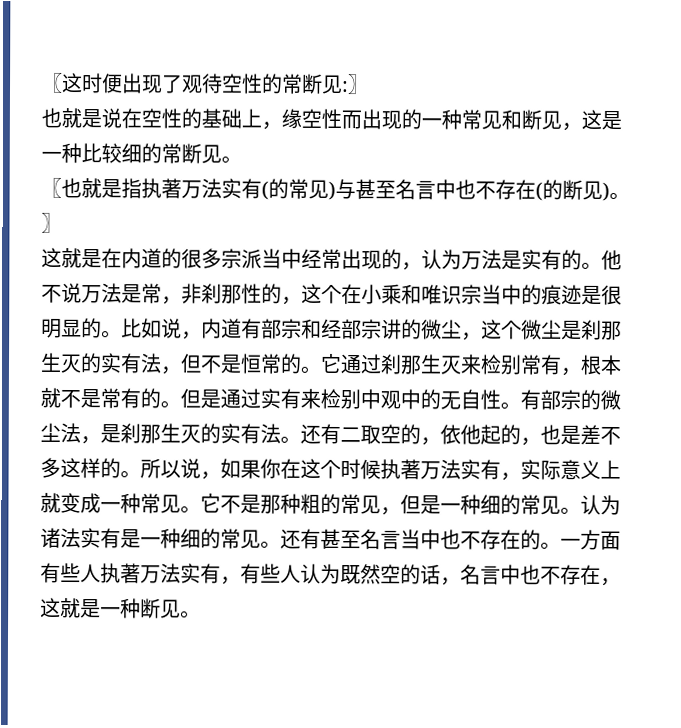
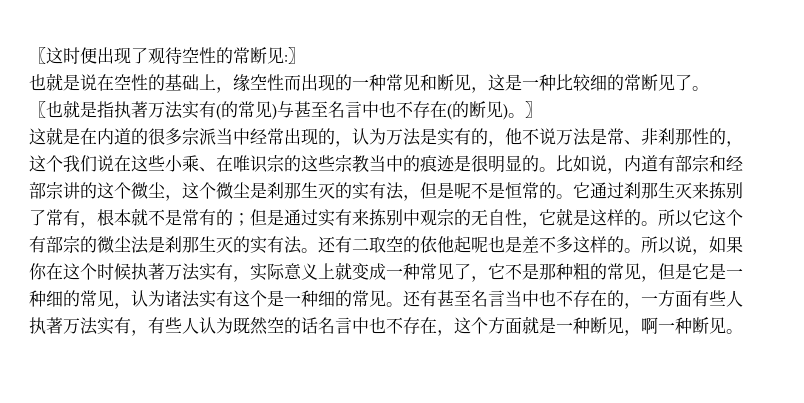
(222, 154) none -> [675,74,692,91] 了
[581,261,602,270] 。 -> [488,141,505,147] ，
[161,296,182,305] ， -> [624,140,641,145] 、
[341,284,482,305] 在小乘和唯识宗 -> [63,155,369,173] 我们说在这些小乘、在唯识宗的这些宗教
(422, 329) none -> [97,182,131,199] 这个
(202, 363) none -> [437,182,471,199] 是呢
[480,354,522,375] 检别 -> [709,182,743,199] [29,209,46,226] 拣别了
[160,400,181,409] 。 -> [233,213,250,226] ；
[320,388,521,410] 检别中观中的无自性。 -> [369,208,743,228] 拣别中观宗的无自性，它就是这样的。所以它这个
[80,436,101,445] ， -> (149, 245) none
[420,424,541,446] ，依他起的， -> [420,236,488,253] 依他起呢
[180,505,201,514] 。 -> [454,263,488,282] 了，
[440,494,581,515] 一种细的常见。 -> [692,263,743,280] [29,290,131,309] 它是一种细的常见，
(121, 538) none -> [233,290,267,307] 这个
[540,541,561,550] 。 -> [624,303,641,309] ，
[440,577,461,586] ， -> (318, 325) none
(61, 607) none -> [471,317,522,334] 个方面
(181, 609) none -> [624,317,726,336] ，啊一种断见

